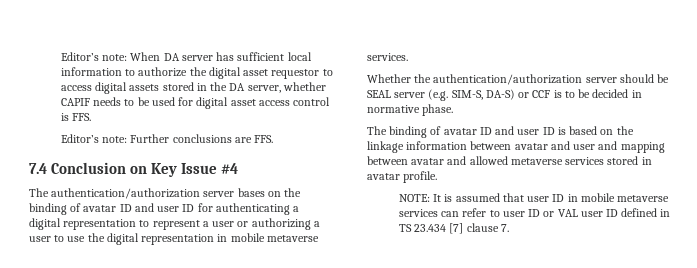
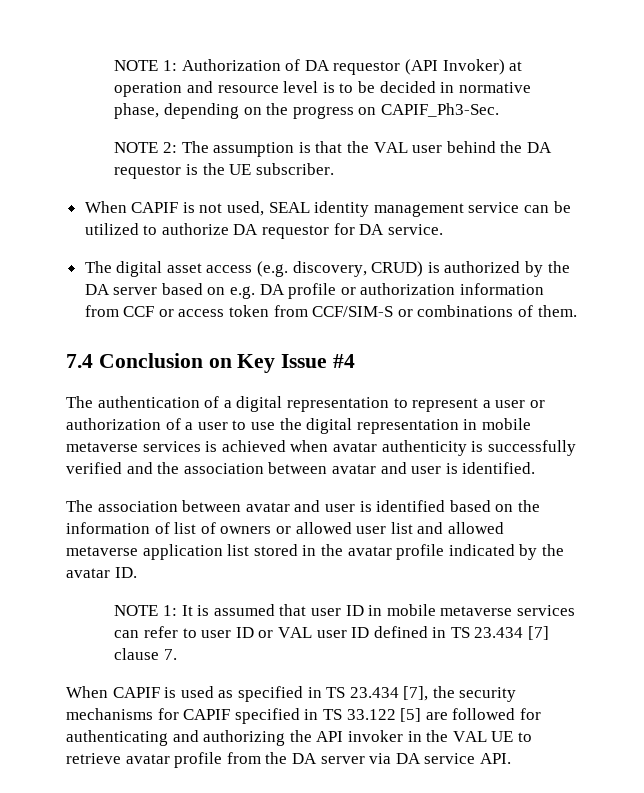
[60,52,312,61] [60,67,333,79] [60,82,326,94] [60,97,331,109] [60,113,92,121] [60,134,274,143] Editor’s note: When DA server has sufficient local information to authorize the digital asset requestor to access digital assets stored in the DA server, whether CAPIF needs to be used for digital asset access control is FFS. // Editor’s note: Further conclusions are FFS. -> [114,59,523,75] [114,81,531,97] [114,103,499,119] [114,141,552,157] [114,163,334,179] [84,201,571,217] [84,223,443,239] [84,261,570,277] [84,283,545,299] [84,305,577,317] NOTE 1: Authorization of DA requestor (API Invoker) at operation and resource level is to be decided in normative phase, depending on the progress on CAPIF_Ph3-Sec. // NOTE 2: The assumption is that the VAL user behind the DA requestor is the UE subscriber. // When CAPIF is not used, SEAL identity management service can be utilized to authorize DA requestor for DA service. // The digital asset access (e.g. discovery, CRUD) is authorized by the DA server based on e.g. DA profile or authorization information from CCF or access token from CCF/SIM-S or combinations of them.
[51,188,302,199] [29,203,290,215] authentication/authorization server bases on the binding of avatar ID and user ID for authenticating -> [97,396,220,408] authentication of
[251,218,311,230] authorizing -> [66,418,181,430] authorization of
[367,53,408,61] [367,74,670,85] [367,89,642,101] [367,104,454,116] [367,126,634,138] [367,141,665,153] [367,156,652,165] [367,171,438,183] [398,194,430,202] services. // Whether the authentication/authorization server should be SEAL server (e.g. SIM-S, DA-S) or CCF is to be decided in normative phase. // The binding of avatar ID and user ID is based on the linkage information between avatar and user and mapping between avatar and allowed metaverse services stored in avatar profile. // NOTE: -> [142,440,576,456] [66,462,536,474] [66,500,540,512] [66,522,504,534] [66,544,564,560] [66,567,137,578] [114,605,177,616] services is achieved when avatar authenticity is successfully verified and the association between avatar and user is identified. // The association between avatar and user is identified based on the information of list of owners or allowed user list and allowed metaverse application list stored in the avatar profile indicated by the avatar ID. // NOTE 1:
(509, 228) none -> [66,686,517,702] [66,708,541,724] [66,730,532,746] [66,752,511,768] // When CAPIF is used as specified in TS 23.434 [7], the security mechanisms for CAPIF specified in TS 33.122 [5] are followed for authenticating and authorizing the API invoker in the VAL UE to retrieve avatar profile from the DA server via DA service API.

